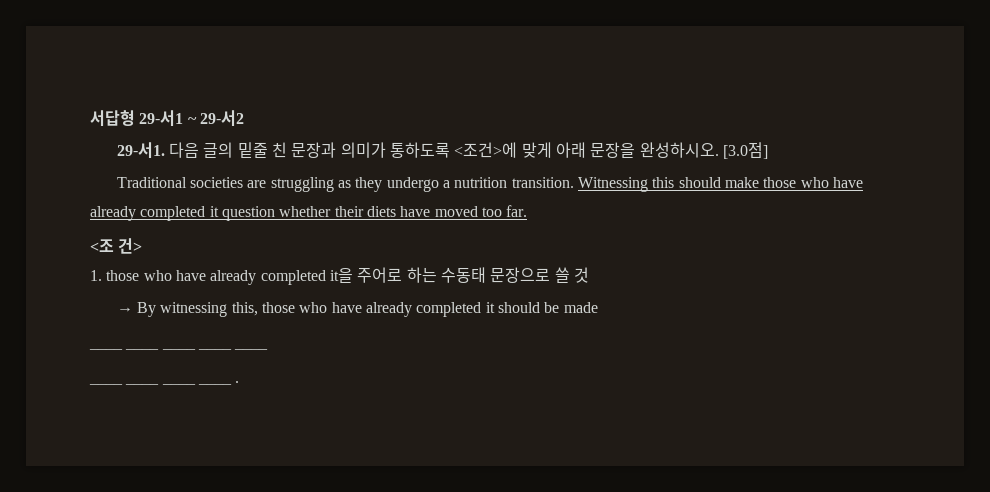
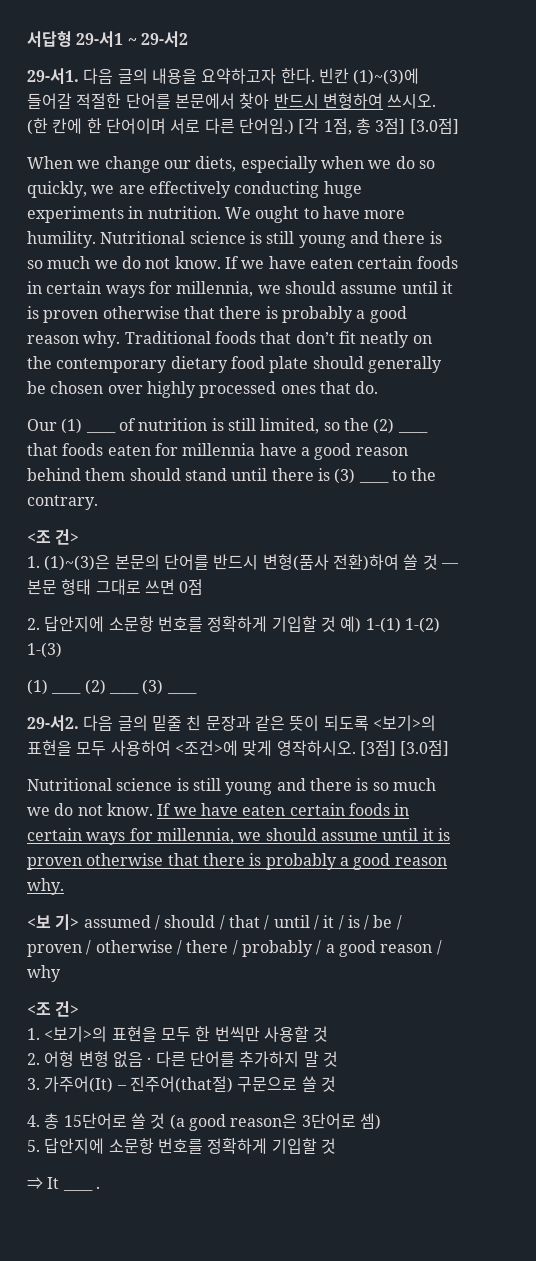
[237,142,768,159] [116,177,863,192] [90,205,528,221] [90,238,143,254] [90,267,589,285] [116,302,598,317] [89,348,269,350] [89,383,196,385] 밑줄 친 문장과 의미가 통하도록 <조건>에 맞게 아래 문장을 완성하시오. [3.0점] // Traditional societies are struggling as they undergo a nutrition transition. Witnessing this should make those who have already completed it question whether their diets have moved too far. // <조 건> // 1. those who have already completed it을 주어로 하는 수동태 문장으로 쓸 것 // → By witnessing this, those who have already completed it should be made // ____ ____ ____ ____ ____ // ____ ____ ____ -> [151,68,420,85] [27,93,437,109] [27,118,459,135] [27,156,435,173] [27,181,362,198] [27,206,406,223] [27,231,442,248] [27,256,458,269] [27,281,453,298] [27,306,407,323] [27,331,432,348] [27,356,442,373] [27,381,379,398] [27,418,116,434] [118,418,428,434] [27,443,408,460] [27,468,389,484] [391,468,437,481] [27,495,98,510] [27,529,80,545] [27,554,459,571] [27,579,204,595] [27,616,440,633] [27,642,62,658] [27,679,197,695] [27,715,436,731] [27,740,450,756] [27,778,436,795] [27,803,410,816] [27,828,450,845] [27,853,447,870] [27,878,64,895] [27,914,402,930] [27,940,442,957] [27,965,61,982] [27,1001,80,1017] [27,1026,329,1042] [27,1051,338,1068] [27,1076,336,1093] [27,1113,381,1131] [27,1138,336,1154] [27,1177,60,1189] 내용을 요약하고자 한다. 빈칸 (1)~(3)에 들어갈 적절한 단어를 본문에서 찾아 반드시 변형하여 쓰시오. (한 칸에 한 단어이며 서로 다른 단어임.) [각 1점, 총 3점] [3.0점] // When we change our diets, especially when we do so quickly, we are effectively conducting huge experiments in nutrition. We ought to have more humility. Nutritional science is still young and there is so much we do not know. If we have eaten certain foods in certain ways for millennia, we should assume until it is proven otherwise that there is probably a good reason why. Traditional foods that don’t fit neatly on the contemporary dietary food plate should generally be chosen over highly processed ones that do. // Our (1) ____ of nutrition is still limited, so the (2) ____ that foods eaten for millennia have a good reason behind them should stand until there is (3) ____ to the contrary. // <조 건> // 1. (1)~(3)은 본문의 단어를 반드시 변형(품사 전환)하여 쓸 것 — 본문 형태 그대로 쓰면 0점 // 2. 답안지에 소문항 번호를 정확하게 기입할 것 예) 1-(1) 1-(2) 1-(3) // (1) ____ (2) ____ (3) ____ // 29-서2. 다음 글의 밑줄 친 문장과 같은 뜻이 되도록 <보기>의 표현을 모두 사용하여 <조건>에 맞게 영작하시오. [3점] [3.0점] // Nutritional science is still young and there is so much we do not know. If we have eaten certain foods in certain ways for millennia, we should assume until it is proven otherwise that there is probably a good reason why. // <보 기> assumed / should / that / until / it / is / be / proven / otherwise / there / probably / a good reason / why // <조 건> // 1. <보기>의 표현을 모두 한 번씩만 사용할 것 // 2. 어형 변형 없음 · 다른 단어를 추가하지 말 것 // 3. 가주어(It) – 진주어(that절) 구문으로 쓸 것 // 4. 총 15단어로 쓸 것 (a good reason은 3단어로 셈) // 5. 답안지에 소문항 번호를 정확하게 기입할 것 // ⇒ It

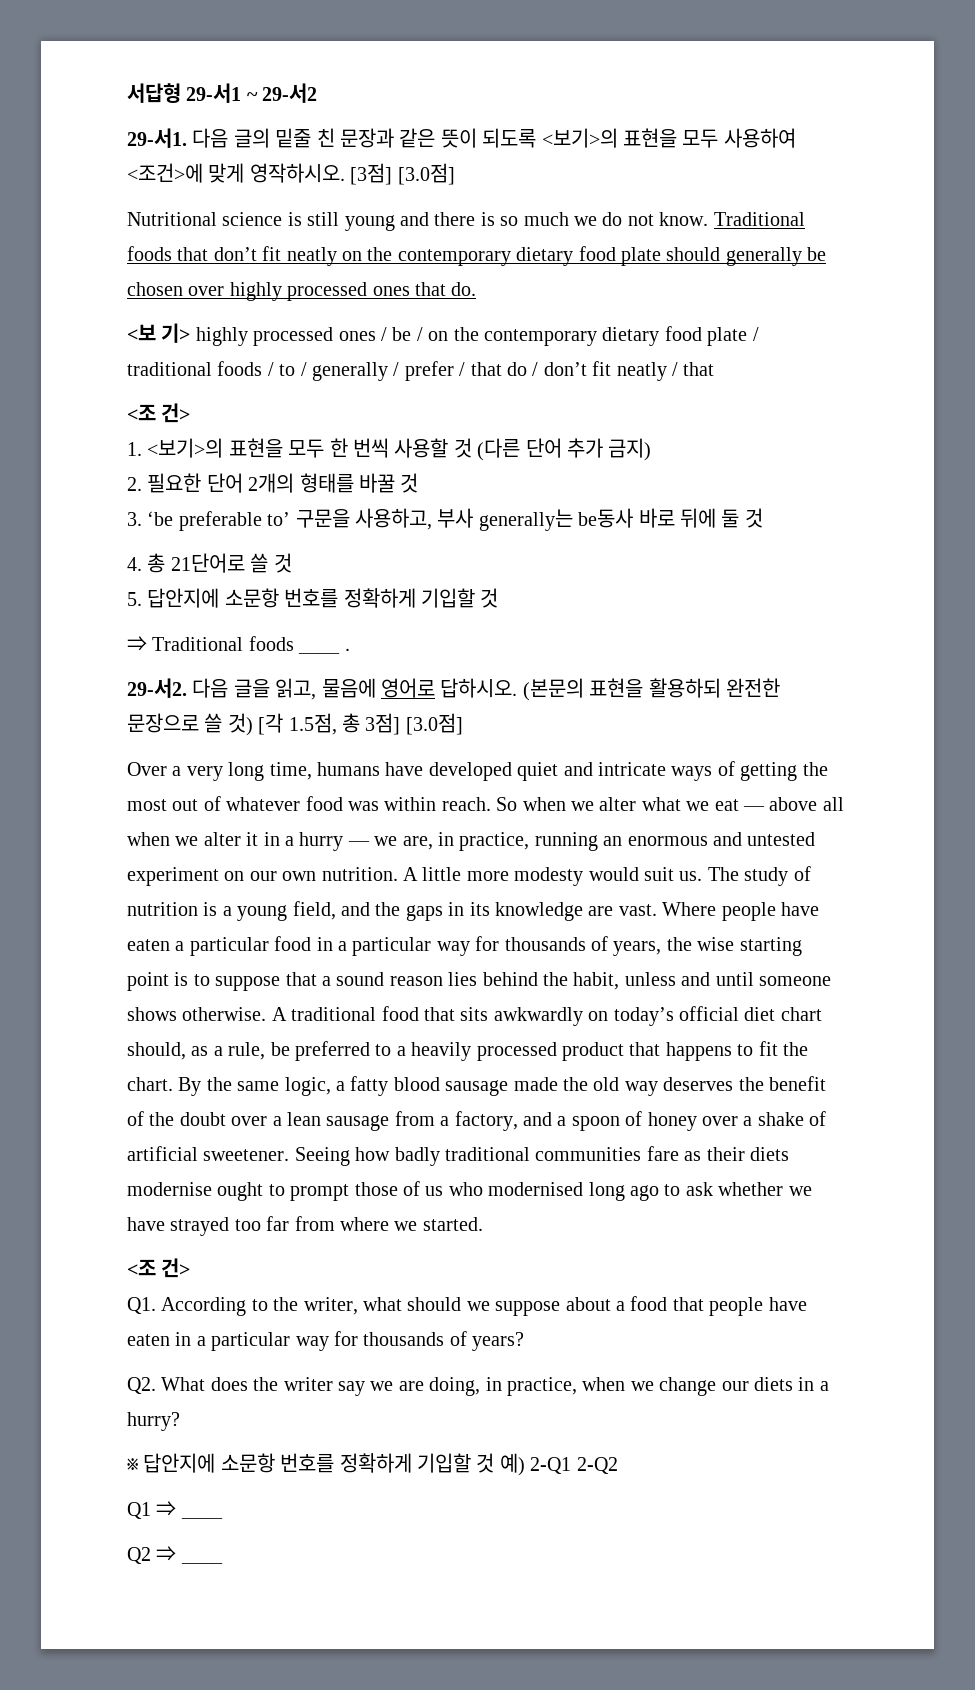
[151,68,420,85] [27,93,437,109] [27,118,459,135] [27,156,435,173] [27,181,362,198] [27,206,406,223] [27,231,442,248] [27,256,458,269] [27,281,453,298] [27,306,407,323] [27,331,432,348] [27,356,442,373] [27,381,379,398] [27,418,116,434] [118,418,428,434] [27,443,408,460] [27,468,389,484] [391,468,437,481] [27,495,98,510] [27,529,80,545] [27,554,459,571] [27,579,204,595] [27,616,440,633] [27,642,62,658] [27,679,197,695] [27,715,148,731] 내용을 요약하고자 한다. 빈칸 (1)~(3)에 들어갈 적절한 단어를 본문에서 찾아 반드시 변형하여 쓰시오. (한 칸에 한 단어이며 서로 다른 단어임.) [각 1점, 총 3점] [3.0점] // When we change our diets, especially when we do so quickly, we are effectively conducting huge experiments in nutrition. We ought to have more humility. Nutritional science is still young and there is so much we do not know. If we have eaten certain foods in certain ways for millennia, we should assume until it is proven otherwise that there is probably a good reason why. Traditional foods that don’t fit neatly on the contemporary dietary food plate should generally be chosen over highly processed ones that do. // Our (1) ____ of nutrition is still limited, so the (2) ____ that foods eaten for millennia have a good reason behind them should stand until there is (3) ____ to the contrary. // <조 건> // 1. (1)~(3)은 본문의 단어를 반드시 변형(품사 전환)하여 쓸 것 — 본문 형태 그대로 쓰면 0점 // 2. 답안지에 소문항 번호를 정확하게 기입할 것 예) 1-(1) 1-(2) 1-(3) // (1) ____ (2) ____ (3) ____ // 29-서2. 다음 글의 -> (270, 138) none
[157,803,410,816] [27,828,450,845] [27,853,447,870] [27,878,64,895] [27,914,402,930] [27,940,442,957] [27,965,61,982] If we have eaten certain foods in certain ways for millennia, we should assume until it is proven otherwise that there is probably a good reason why. // <보 기> assumed / should / that / until / it / is / be / proven / otherwise / there / probably / a good reason / why -> [713,212,805,226] [127,246,827,266] [127,282,477,301] [127,323,759,346] [127,361,715,381] Traditional foods that don’t fit neatly on the contemporary dietary food plate should generally be chosen over highly processed ones that do. // <보 기> highly processed ones / be / on the contemporary dietary food plate / traditional foods / to / generally / prefer / that do / don’t fit neatly / that
[214,1026,260,1042] 번씩만 -> [353,438,389,458] 번씩
[27,1051,338,1068] [27,1076,317,1093] // 2. 어형 변형 없음 · 다른 단어를 추가하지 말 것 // 3. 가주어(It) – 진주어(that절) 구문으로 쓸 -> [477,438,652,461] [127,473,419,493] [127,508,740,531] (다른 단어 추가 금지) // 2. 필요한 단어 2개의 형태를 바꿀 것 // 3. ‘be preferable to’ 구문을 사용하고, 부사 generally는 be동사 바로 뒤에 둘
[63,1113,381,1131] 15단어로 쓸 것 (a good reason은 3단어로 셈) -> [170,553,292,573] 21단어로 쓸 것
[47,1177,60,1189] It -> [152,636,294,651] Traditional foods
(100, 1187) none -> [127,678,780,701] [127,713,463,736] [127,761,828,781] [127,796,844,811] [127,832,816,851] [127,866,811,886] [127,901,819,921] [127,936,802,956] [127,972,831,991] [127,1006,822,1026] [127,1041,808,1061] [127,1076,826,1096] [127,1111,827,1131] [127,1146,789,1166] [127,1181,812,1201] [127,1216,483,1236] [127,1258,191,1278] [127,1296,807,1316] [127,1331,525,1351] [127,1377,829,1396] [127,1412,180,1431] [127,1453,618,1476] [127,1501,177,1519] [180,1516,223,1519] [127,1546,177,1564] [180,1561,223,1564] // 29-서2. 다음 글을 읽고, 물음에 영어로 답하시오. (본문의 표현을 활용하되 완전한 문장으로 쓸 것) [각 1.5점, 총 3점] [3.0점] // Over a very long time, humans have developed quiet and intricate ways of getting the most out of whatever food was within reach. So when we alter what we eat — above all when we alter it in a hurry — we are, in practice, running an enormous and untested experiment on our own nutrition. A little more modesty would suit us. The study of nutrition is a young field, and the gaps in its knowledge are vast. Where people have eaten a particular food in a particular way for thousands of years, the wise starting point is to suppose that a sound reason lies behind the habit, unless and until someone shows otherwise. A traditional food that sits awkwardly on today’s official diet chart should, as a rule, be preferred to a heavily processed product that happens to fit the chart. By the same logic, a fatty blood sausage made the old way deserves the benefit of the doubt over a lean sausage from a factory, and a spoon of honey over a shake of artificial sweetener. Seeing how badly traditional communities fare as their diets modernise ought to prompt those of us who modernised long ago to ask whether we have strayed too far from where we started. // <조 건> // Q1. According to the writer, what should we suppose about a food that people have eaten in a particular way for thousands of years? // Q2. What does the writer say we are doing, in practice, when we change our diets in a hurry? // ※ 답안지에 소문항 번호를 정확하게 기입할 것 예) 2-Q1 2-Q2 // Q1 ⇒ ____ // Q2 ⇒ ____

